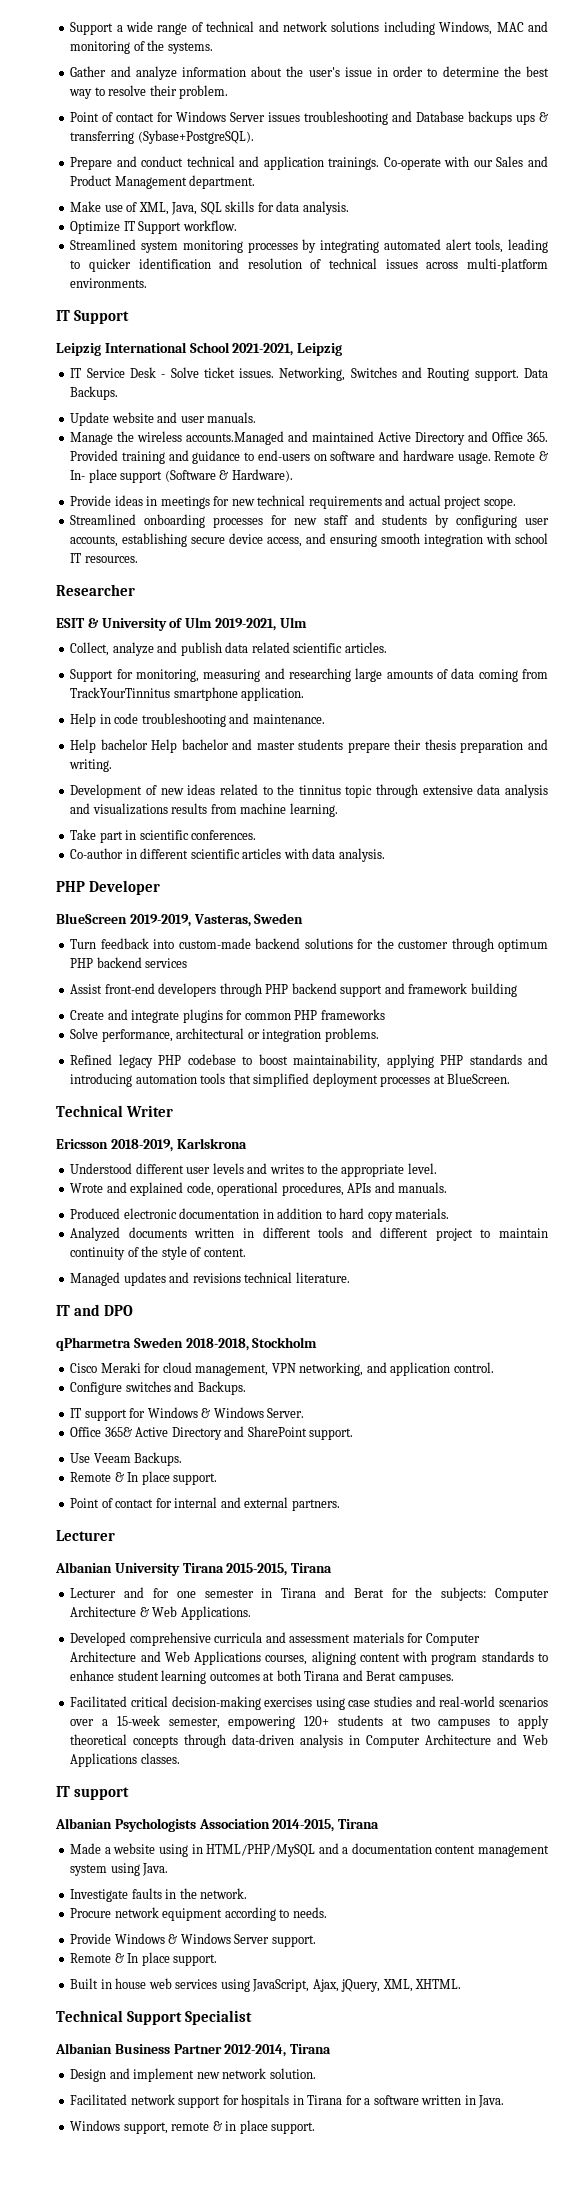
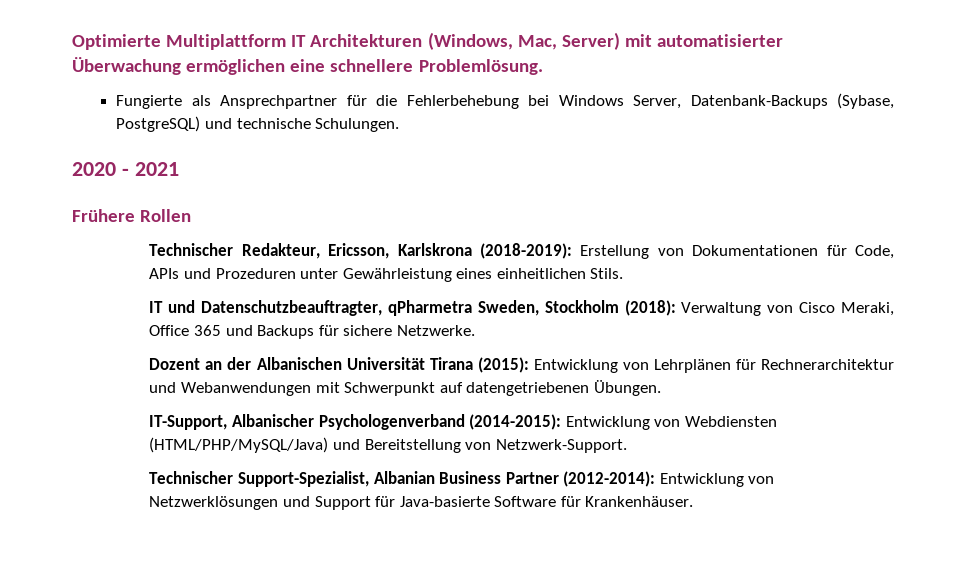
[70,21,548,35] [70,40,213,54] [70,66,549,80] [69,85,229,99] [70,111,549,125] [70,130,254,144] [70,156,548,170] [70,175,256,189] [70,201,349,215] [70,220,237,234] [70,239,549,253] [70,258,548,272] [70,278,148,288] [56,310,130,324] [56,342,343,356] [70,367,548,381] [70,386,119,400] [70,412,257,426] [70,431,548,445] [70,450,549,464] [70,469,293,483] [70,495,516,509] [70,514,549,528] [70,533,548,547] [70,553,138,563] [56,584,135,596] [56,617,307,631] [70,642,387,656] [70,668,548,682] [70,687,305,701] [70,713,325,727] [70,739,548,753] [69,759,113,772] [70,784,548,798] [70,803,338,817] [70,829,257,843] [70,848,385,862] [56,880,161,895] [56,913,304,927] [70,938,548,952] [70,957,188,968] [70,983,517,997] [70,1009,385,1023] [70,1028,379,1042] [70,1054,548,1068] [70,1073,511,1087] [56,1105,174,1117] [56,1138,247,1152] [70,1163,437,1177] [70,1182,448,1196] [70,1208,450,1222] [70,1227,548,1241] [70,1246,246,1260] [70,1272,350,1286] [56,1304,134,1316] [56,1337,318,1351] [70,1362,494,1376] [70,1381,246,1395] [70,1407,305,1421] [70,1426,354,1440] [70,1452,183,1466] [70,1471,218,1485] [70,1497,340,1511] [56,1530,115,1541] [55,1562,333,1576] [70,1587,549,1601] [70,1606,251,1620] [70,1632,480,1646] [70,1651,548,1665] [70,1670,454,1684] [70,1696,548,1710] [70,1715,550,1729] [70,1734,548,1748] [70,1753,180,1767] [56,1786,130,1800] [55,1818,380,1832] [70,1843,549,1857] [70,1863,169,1876] [70,1888,248,1902] [70,1907,327,1921] [70,1933,316,1947] [70,1952,218,1966] [70,1978,462,1992] [56,2010,253,2025] [55,2043,332,2057] [70,2068,316,2082] [70,2094,505,2108] [70,2120,316,2134] Support a wide range of technical and network solutions including Windows, MAC and monitoring of the systems. // Gather and analyze information about the user's issue in order to determine the best way to resolve their problem. // Point of contact for Windows Server issues troubleshooting and Database backups ups & transferring (Sybase+PostgreSQL). // Prepare and conduct technical and application trainings. Co-operate with our Sales and Product Management department. // Make use of XML, Java, SQL skills for data analysis. // Optimize IT Support workflow. // Streamlined system monitoring processes by integrating automated alert tools, leading to quicker identification and resolution of technical issues across multi-platform environments. // IT Support // Leipzig International School 2021-2021, Leipzig // IT Service Desk - Solve ticket issues. Networking, Switches and Routing support. Data Backups. // Update website and user manuals. // Manage the wireless accounts.Managed and maintained Active Directory and Office 365. Provided training and guidance to end-users on software and hardware usage. Remote & In- place support (Software & Hardware). // Provide ideas in meetings for new technical requirements and actual project scope. // Streamlined onboarding processes for new staff and students by configuring user accounts, establishing secure device access, and ensuring smooth integration with school IT resources. // Researcher // ESIT & University of Ulm 2019-2021, Ulm // Collect, analyze and publish data related scientific articles. // Support for monitoring, measuring and researching large amounts of data coming from TrackYourTinnitus smartphone application. // Help in code troubleshooting and maintenance. // Help bachelor Help bachelor and master students prepare their thesis preparation and writing. // Development of new ideas related to the tinnitus topic through extensive data analysis and visualizations results from machine learning. // Take part in scientific conferences. // Co-author in different scientific articles with data analysis. // PHP Developer // BlueScreen 2019-2019, Vasteras, Sweden // Turn feedback into custom-made backend solutions for the customer through optimum PHP backend services // Assist front-end developers through PHP backend support and framework building // Create and integrate plugins for common PHP frameworks // Solve performance, architectural or integration problems. // Refined legacy PHP codebase to boost maintainability, applying PHP standards and introducing automation tools that simplified deployment processes at BlueScreen. // Technical Writer // Ericsson 2018-2019, Karlskrona // Understood different user levels and writes to the appropriate level. // Wrote and explained code, operational procedures, APIs and manuals. // Produced electronic documentation in addition to hard copy materials. // Analyzed documents written in different tools and different project to maintain continuity of the style of content. // Managed updates and revisions technical literature. // IT and DPO // qPharmetra Sweden 2018-2018, Stockholm // Cisco Meraki for cloud management, VPN networking, and application control. // Configure switches and Backups. // IT support for Windows & Windows Server. // Office 365& Active Directory and SharePoint support. // Use Veeam Backups. // Remote & In place support. // Point of contact for internal and external partners. // Lecturer // Albanian University Tirana 2015-2015, Tirana // Lecturer and for one semester in Tirana and Berat for the subjects: Computer Architecture & Web Applications. // Developed comprehensive curricula and assessment materials for Computer Architecture and Web Applications courses, aligning content with program standards to enhance student learning outcomes at both Tirana and Berat campuses. // Facilitated critical decision-making exercises using case studies and real-world scenarios over a 15-week semester, empowering 120+ students at two campuses to apply theoretical concepts through data-driven analysis in Computer Architecture and Web Applications classes. // IT support // Albanian Psychologists Association 2014-2015, Tirana // Made a website using in HTML/PHP/MySQL and a documentation content management system using Java. // Investigate faults in the network. // Procure network equipment according to needs. // Provide Windows & Windows Server support. // Remote & In place support. // Built in house web services using JavaScript, Ajax, jQuery, XML, XHTML. // Technical Support Specialist // Albanian Business Partner 2012-2014, Tirana // Design and implement new network solution. // Facilitated network support for hospitals in Tirana for a software written in Java. // Windows support, remote & in place support. -> [72,32,784,50] [72,57,543,75] [116,93,895,109] [116,116,400,132] [72,162,179,176] [72,209,192,222] [149,243,894,259] [149,268,624,282] [149,300,895,316] [149,325,475,339] [149,357,895,373] [149,380,661,396] [149,414,777,430] [149,437,627,453] [149,471,775,487] [149,496,694,510] Optimierte Multiplattform IT Architekturen (Windows, Mac, Server) mit automatisierter Überwachung ermöglichen eine schnellere Problemlösung. // Fungierte als Ansprechpartner für die Fehlerbehebung bei Windows Server, Datenbank-Backups (Sybase, PostgreSQL) und technische Schulungen. // 2020 - 2021 // Frühere Rollen // Technischer Redakteur, Ericsson, Karlskrona (2018-2019): Erstellung von Dokumentationen für Code, APIs und Prozeduren unter Gewährleistung eines einheitlichen Stils. // IT und Datenschutzbeauftragter, qPharmetra Sweden, Stockholm (2018): Verwaltung von Cisco Meraki, Office 365 und Backups für sichere Netzwerke. // Dozent an der Albanischen Universität Tirana (2015): Entwicklung von Lehrplänen für Rechnerarchitektur und Webanwendungen mit Schwerpunkt auf datengetriebenen Übungen. // IT-Support, Albanischer Psychologenverband (2014-2015): Entwicklung von Webdiensten (HTML/PHP/MySQL/Java) und Bereitstellung von Netzwerk-Support. // Technischer Support-Spezialist, Albanian Business Partner (2012-2014): Entwicklung von Netzwerklösungen und Support für Java-basierte Software für Krankenhäuser.

